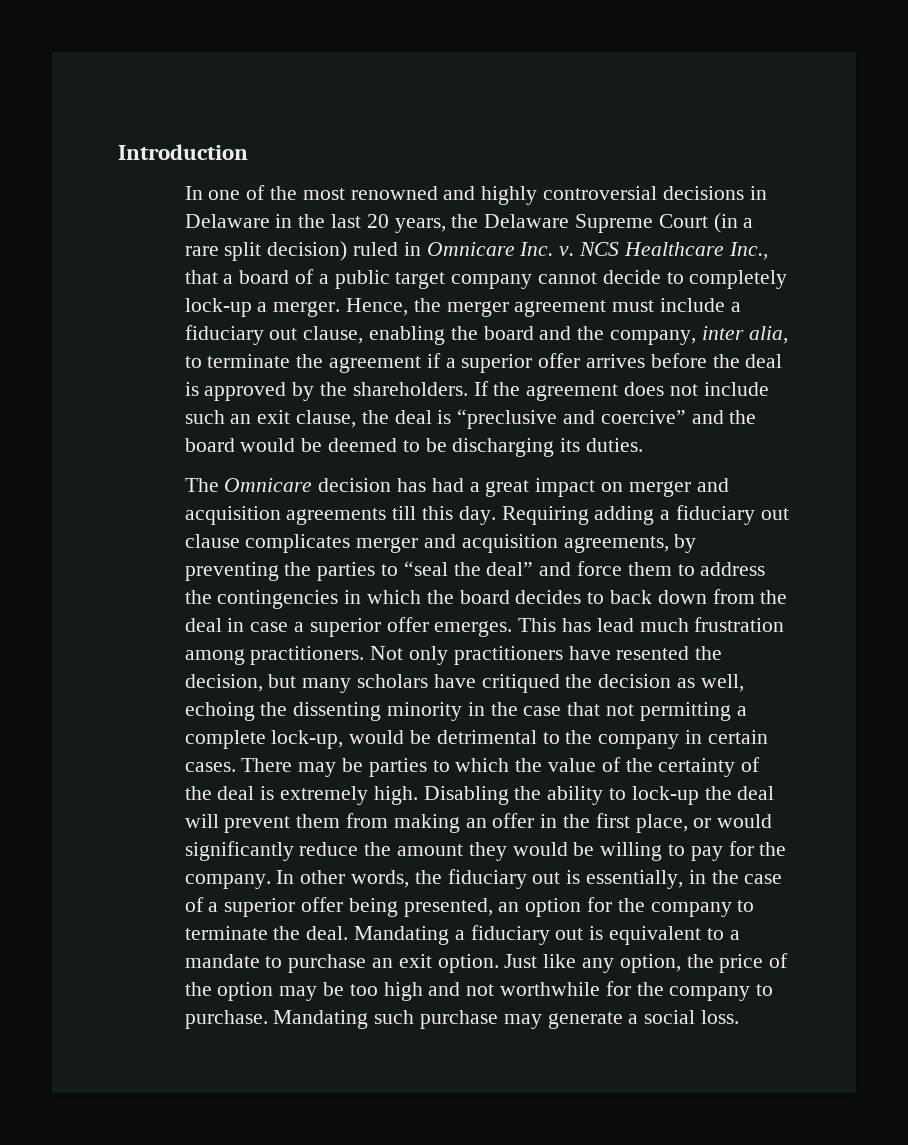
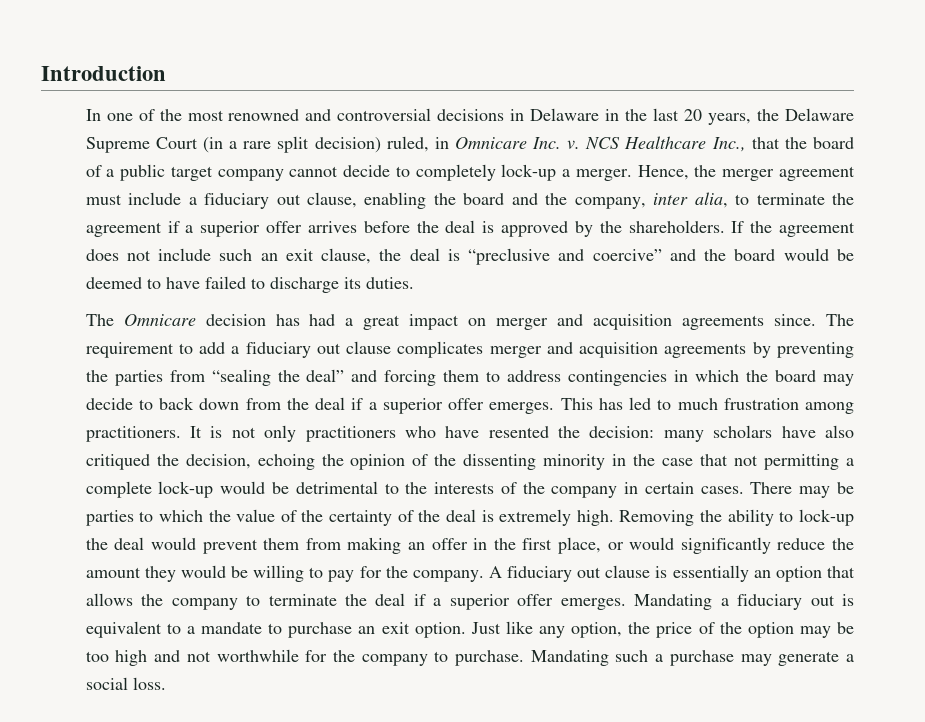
[481,186,538,205] highly -> (332, 115) none
[353,242,399,256] ruled -> [386,136,429,152] ruled,
[223,274,234,284] a -> [784,137,807,149] the
[425,438,555,457] be discharging -> [165,276,339,293] have failed to discharge
[392,506,655,525] till this day. Requiring adding -> [774,314,854,326] [85,342,226,358] since. The requirement to add
[563,536,669,553] agreements, -> [664,343,747,358] agreements
[381,561,448,576] to “seal -> [169,369,271,386] from “sealing
[577,561,623,576] force -> [384,370,437,386] forcing
[184,590,212,604] the -> (562, 376) none
[515,590,582,604] decides -> [823,374,854,386] [85,398,133,410] may decide
[227,618,289,632] in case -> [351,398,364,410] if
[596,618,634,632] lead -> [629,397,672,410] led to
[370,646,404,660] Not -> [190,426,256,438] It is not
(563, 655) none -> [404,426,436,438] who
[184,674,297,692] decision, but -> [589,426,655,438] decision:
(476, 681) none -> [825,425,854,438] also
[598,674,744,692] [184,702,255,721] decision as well, echoing -> [185,454,429,470] decision, echoing the opinion of
[271,730,344,749] lock-up, -> [158,481,214,498] lock-up
(593, 737) none -> [434,482,545,494] interests of the
[423,786,509,805] Disabling -> [619,510,695,526] Removing
[184,814,219,828] will -> [150,537,196,550] would
[276,869,783,889] [184,897,613,917] In other words, the fiduciary out is essentially, in the case of a superior offer being presented, an option for -> [488,565,855,582] [85,593,133,606] A fiduciary out clause is essentially an option that allows
[306,926,349,940] deal. -> [375,593,626,610] deal if a superior offer emerges.
(415, 1017) none -> [655,654,664,662] a

